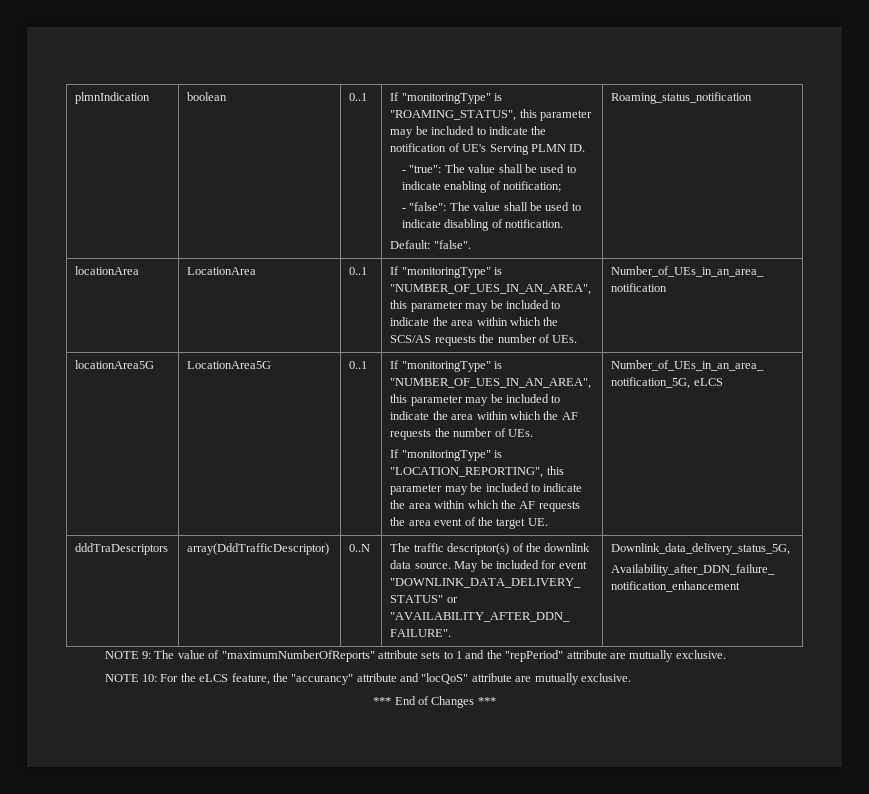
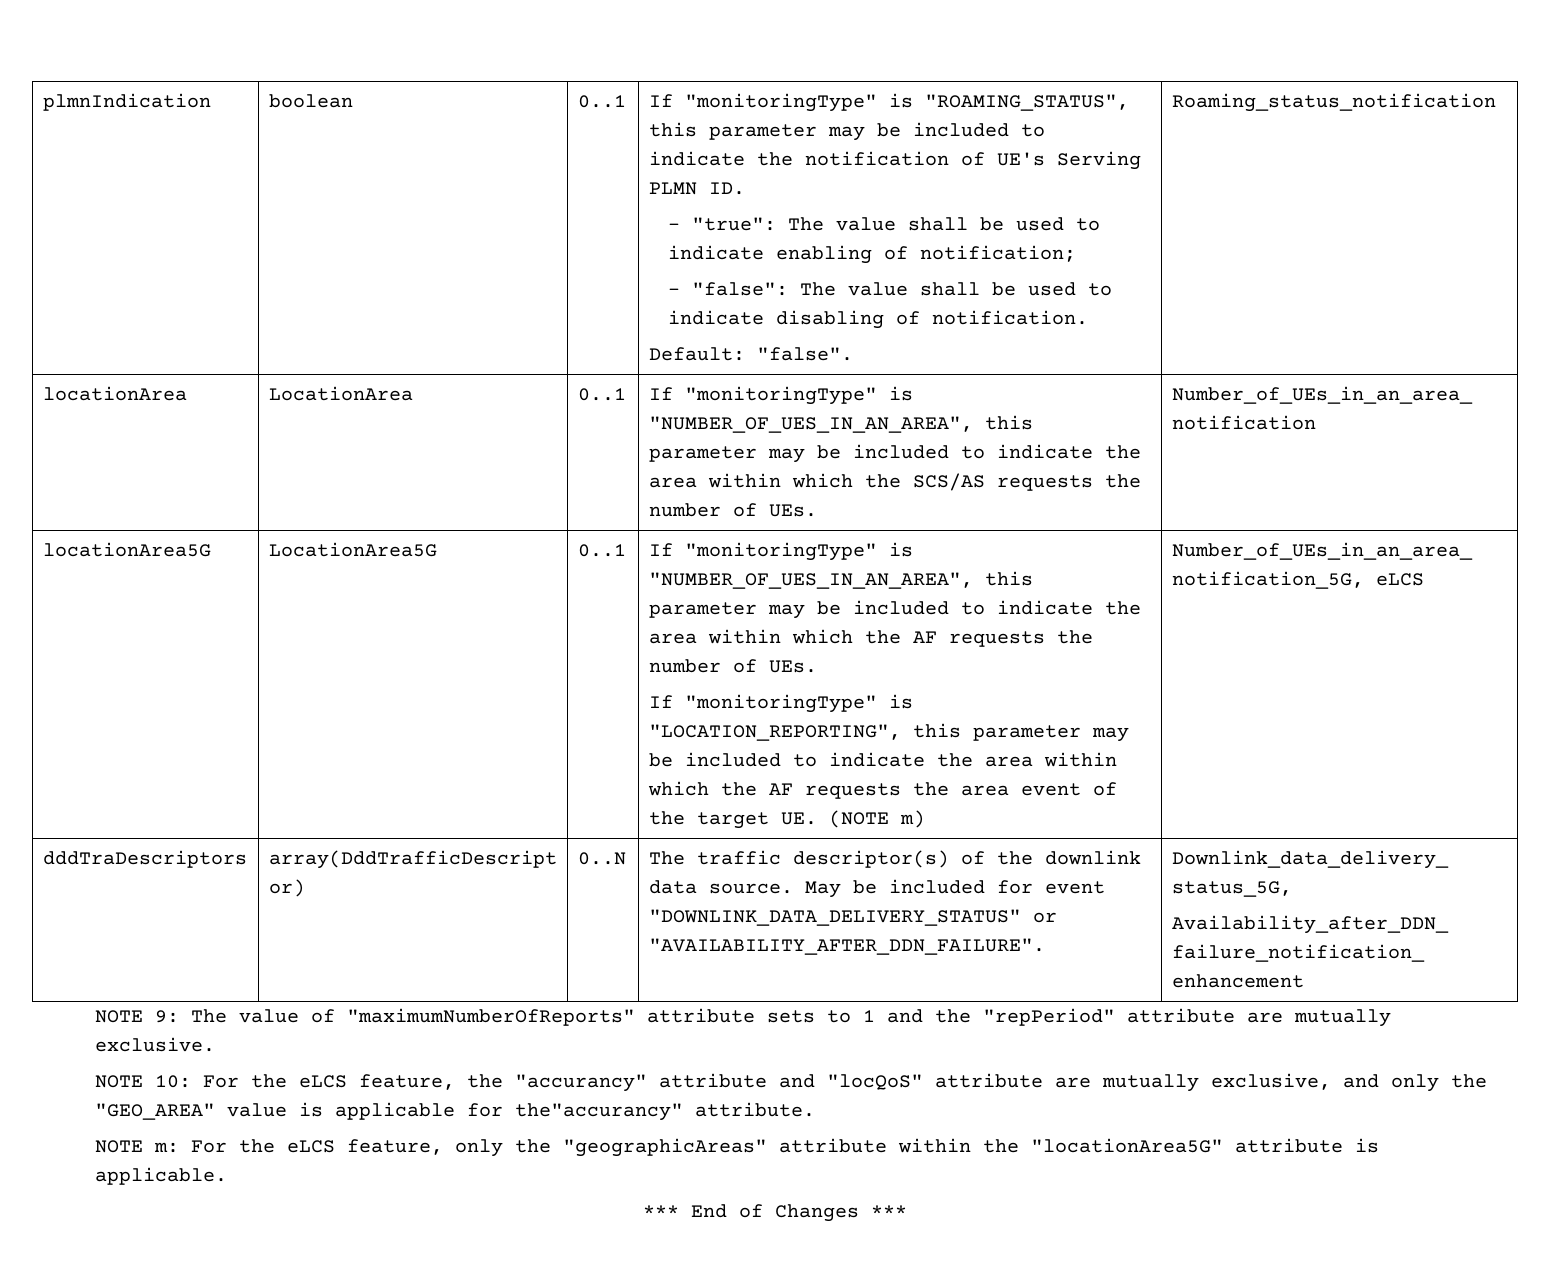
(548, 522) none -> [828,810,925,828] (NOTE m)
[580,673,631,682] exclusive. -> [1210,1073,1487,1092] [94,1102,815,1121] [94,1138,1379,1157] [94,1167,227,1185] exclusive, and only the "GEO_AREA" value is applicable for the"accurancy" attribute. // NOTE m: For the eLCS feature, only the "geographicAreas" attribute within the "locationArea5G" attribute is applicable.

